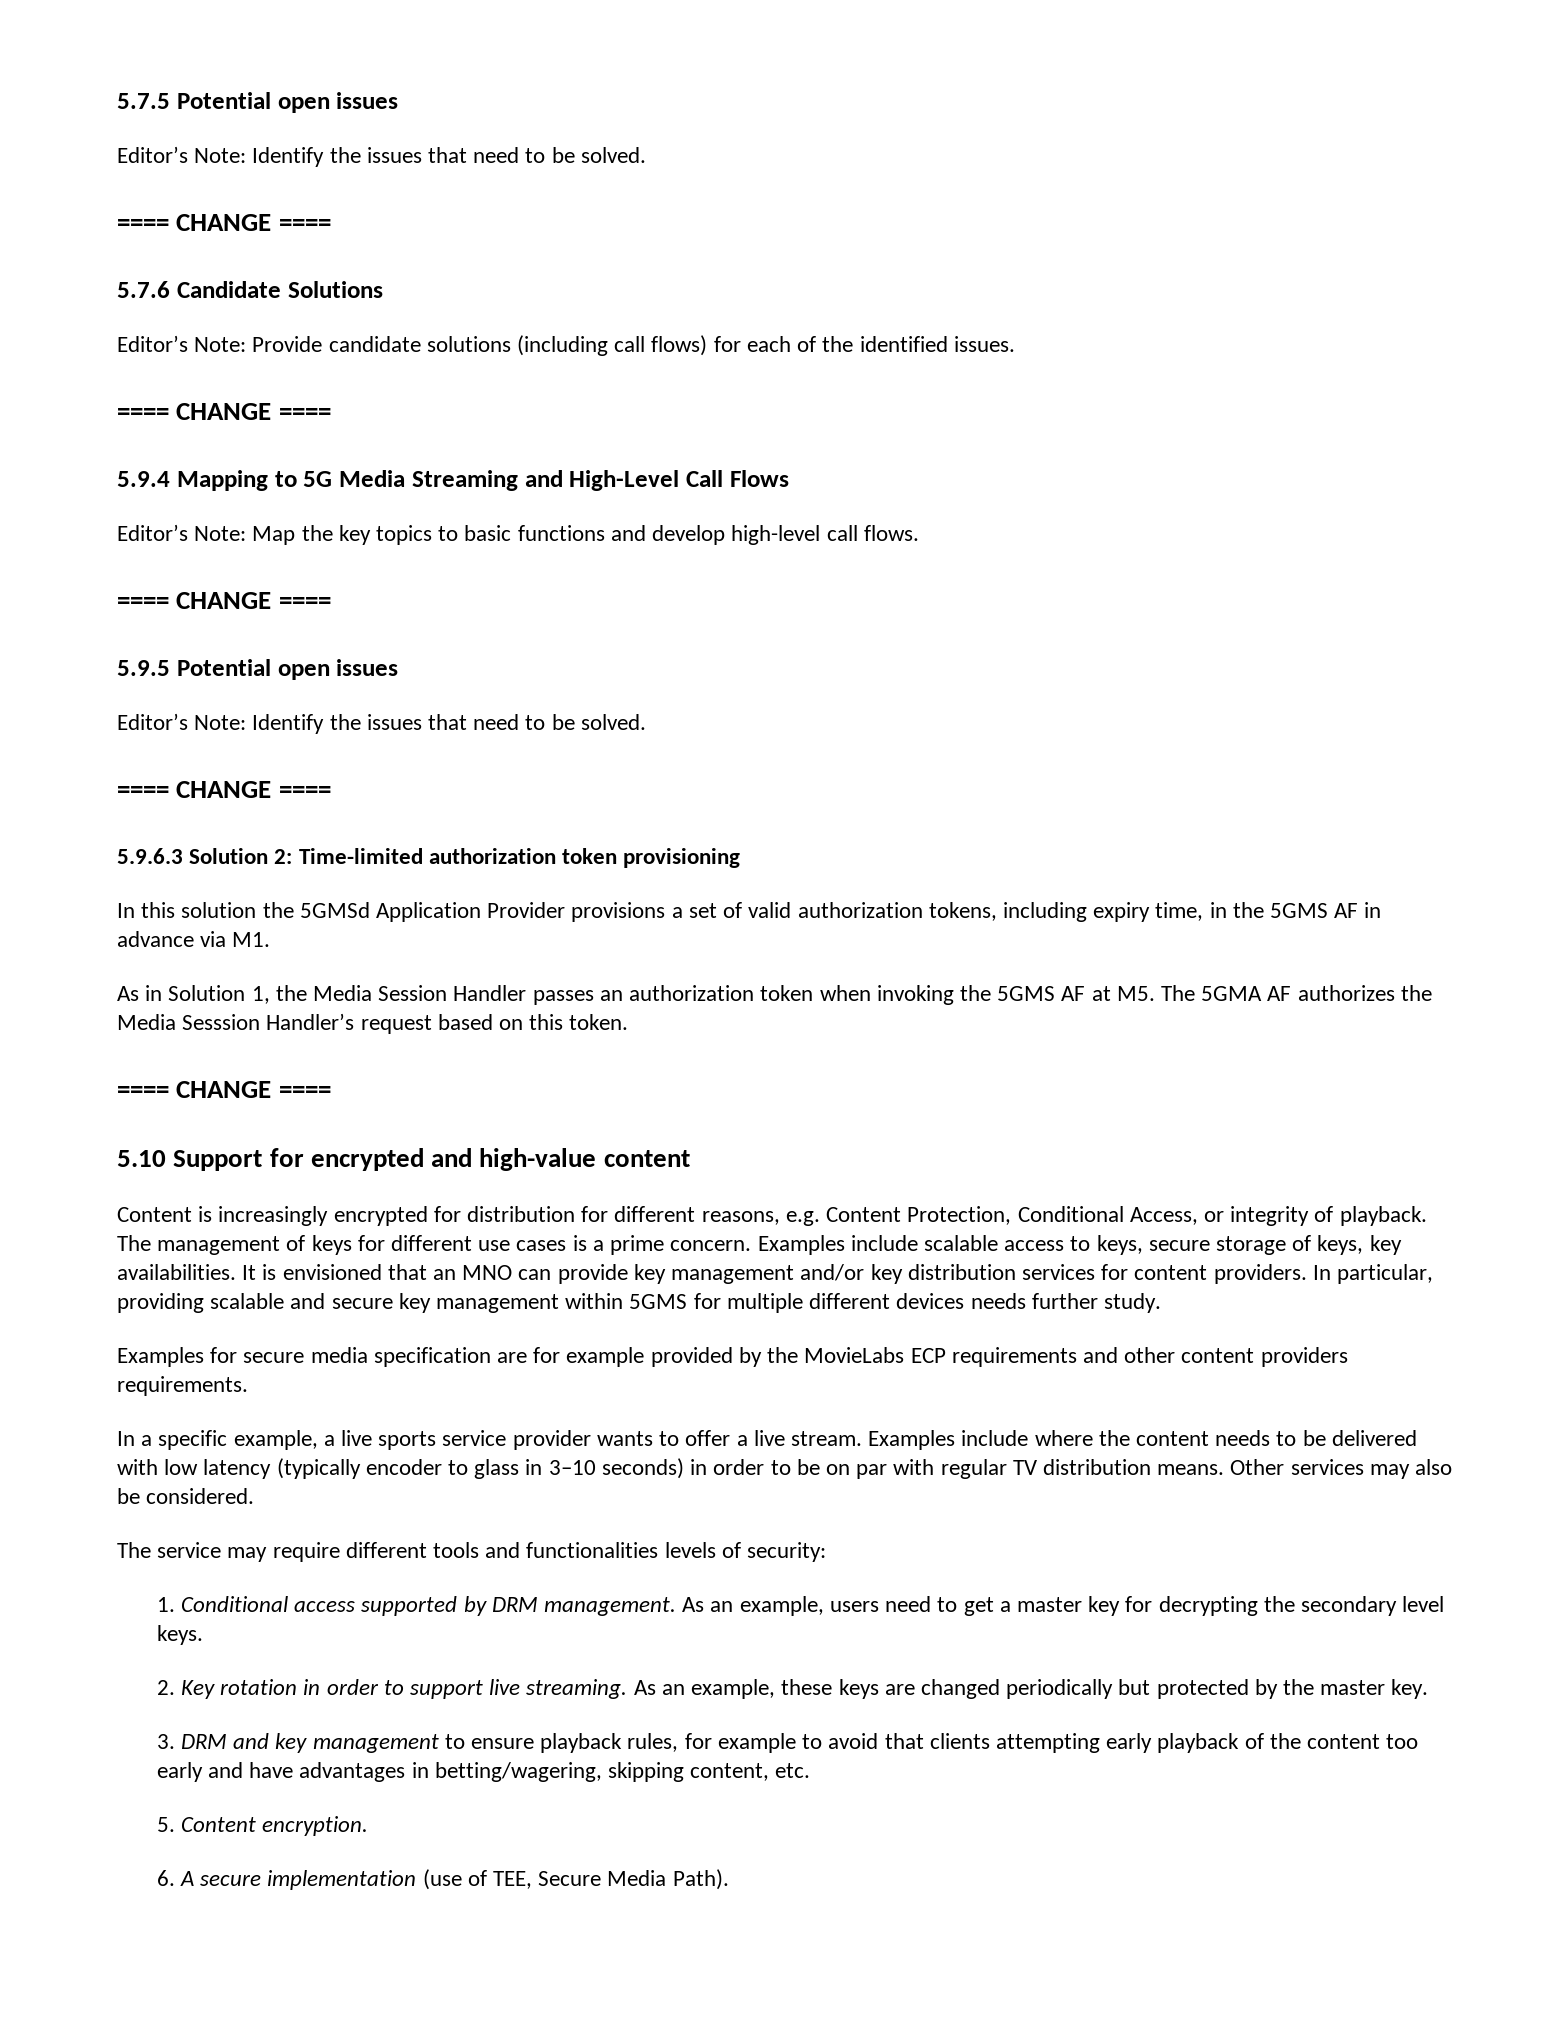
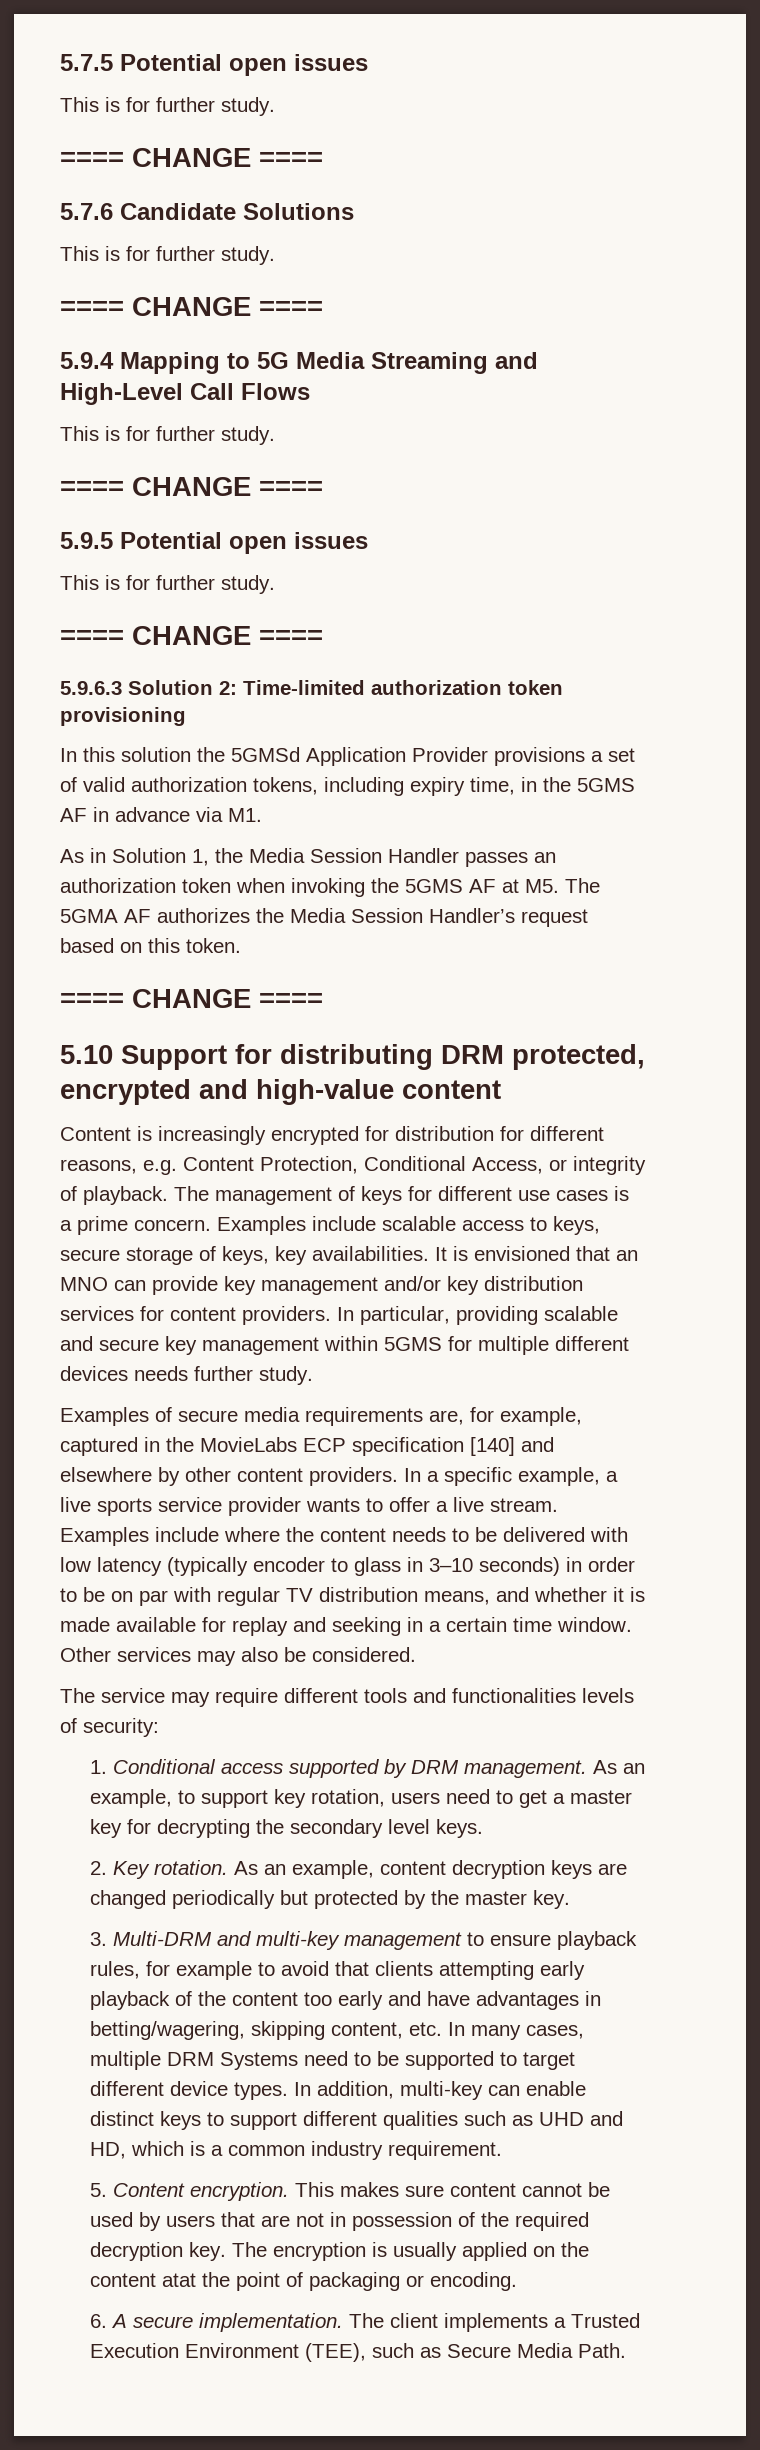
[117,146,646,167] Editor’s Note: Identify the issues that need to be solved. -> [60,97,275,116] This is for further study.
[117,335,1015,356] Editor’s Note: Provide candidate solutions (including call flows) for each of the identified issues. -> [60,246,275,265] This is for further study.
[117,524,919,545] Editor’s Note: Map the key topics to basic functions and develop high-level call flows. -> [60,426,275,445] This is for further study.
[117,713,646,734] Editor’s Note: Identify the issues that need to be solved. -> [60,575,275,594] This is for further study.
[182,1014,261,1030] Sesssion -> [351,908,423,923] Session
(304, 1157) none -> [280,1044,645,1070] distributing DRM protected,
[210,1347,238,1363] for -> [155,1407,172,1422] of
[373,1347,1348,1367] [117,1376,248,1396] specification are for example provided by the MovieLabs ECP requirements and other content providers requirements. // -> [305,1407,582,1426] [60,1437,554,1456] [60,1467,398,1486] requirements are, for example, captured in the MovieLabs ECP specification [140] and elsewhere by other content providers.
[1157,1464,1225,1475] means. -> [424,1587,645,1605] [60,1617,632,1636] means, and whether it is made available for replay and seeking in a certain time window.
(824, 1606) none -> [177,1789,385,1808] to support key rotation,
[220,1679,833,1699] rotation in order to support live streaming. As an example, these -> [153,1860,545,1879] rotation. As an example, content decryption
[180,1733,308,1753] DRM and key -> [112,1931,340,1950] Multi-DRM and multi-key
[156,1816,369,1836] [156,1869,533,1890] // 5. Content encryption. // 6. A secure implementation (use of TEE, -> [447,2022,584,2040] [89,2051,575,2070] [89,2081,586,2100] [89,2111,623,2130] [89,2141,502,2160] [89,2182,610,2201] [89,2212,589,2231] [89,2242,589,2261] [89,2272,517,2291] [89,2313,640,2332] [89,2343,441,2362] In many cases, multiple DRM Systems need to be supported to target different device types. In addition, multi-key can enable distinct keys to support different qualities such as UHD and HD, which is a common industry requirement. // 5. Content encryption. This makes sure content cannot be used by users that are not in possession of the required decryption key. The encryption is usually applied on the content atat the point of packaging or encoding. // 6. A secure implementation. The client implements a Trusted Execution Environment (TEE), such as
[672,1869,729,1890] Path). -> [577,2343,626,2358] Path.

